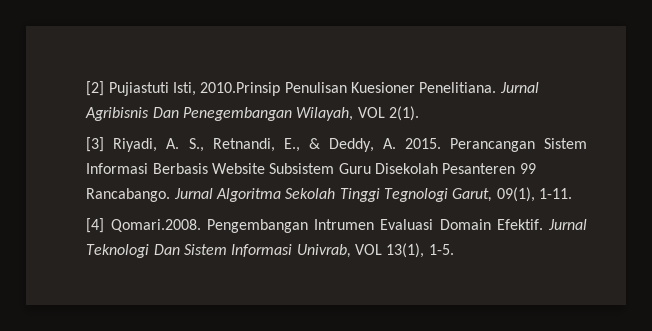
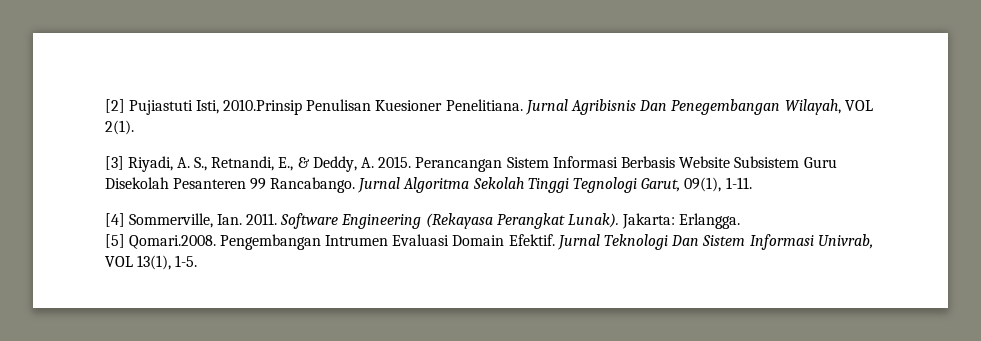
(105, 225) none -> [128,213,741,229] [104,234,125,248] Sommerville, Ian. 2011. Software Engineering (Rekayasa Perangkat Lunak). Jakarta: Erlangga. // [5]

